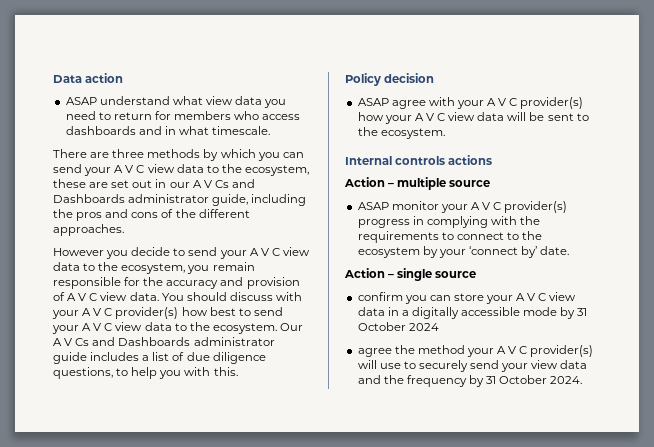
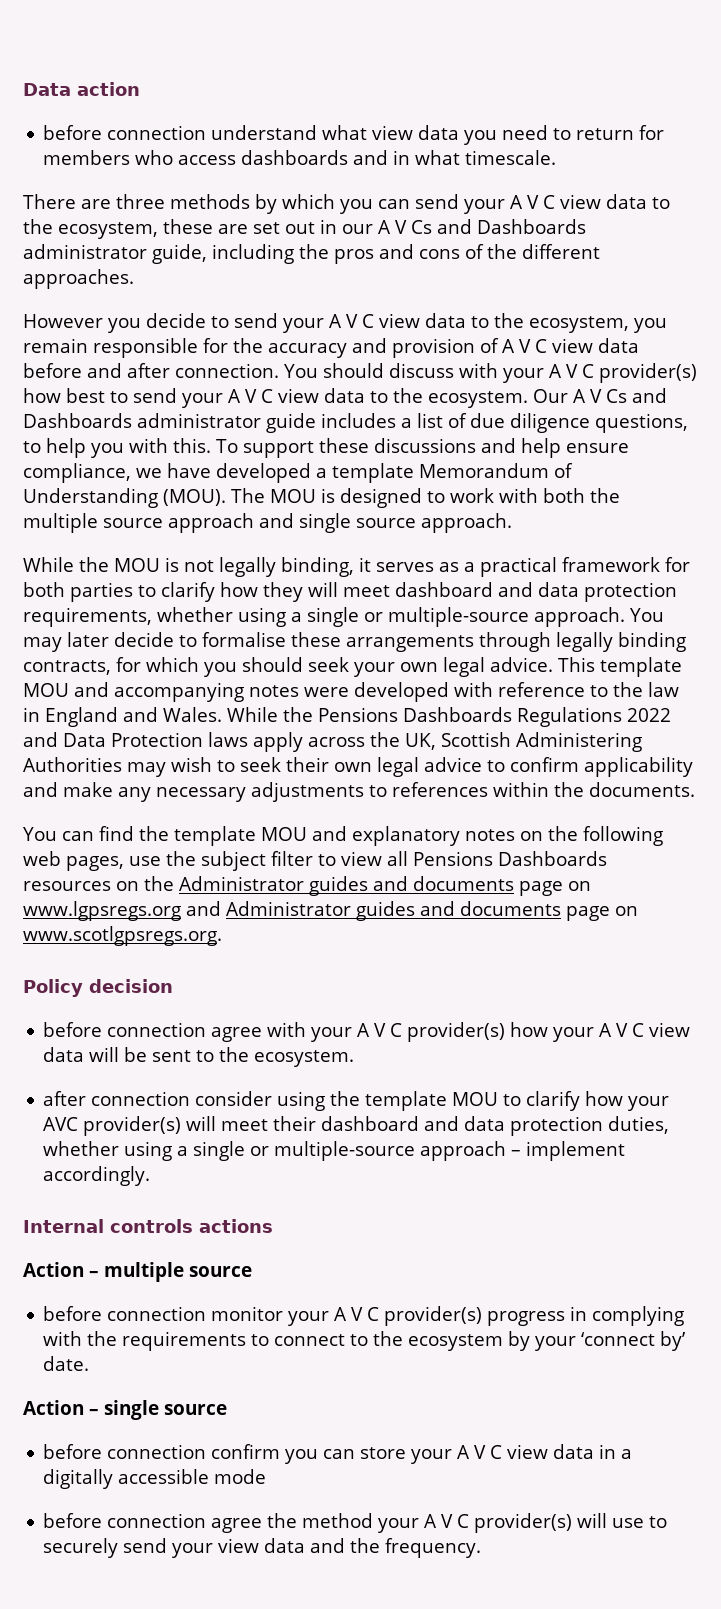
[65,97,97,105] ASAP -> [43,125,207,140] before connection
[129,292,159,301] data. -> [598,338,639,353] [23,363,279,378] data before and after connection.
(238, 371) none -> [216,438,629,458] [23,463,573,483] [23,488,620,508] [23,513,512,533] [23,557,690,577] [23,582,677,602] [23,607,664,627] [23,632,686,652] [23,657,682,677] [23,682,679,702] [23,707,671,727] [23,732,642,752] [23,757,693,777] [23,782,695,802] [23,826,663,846] [23,851,607,871] [23,876,591,896] [23,901,638,921] [23,926,222,946] To support these discussions and help ensure compliance, we have developed a template Memorandum of Understanding (MOU). The MOU is designed to work with both the multiple source approach and single source approach. // While the MOU is not legally binding, it serves as a practical framework for both parties to clarify how they will meet dashboard and data protection requirements, whether using a single or multiple-source approach. You may later decide to formalise these arrangements through legally binding contracts, for which you should seek your own legal advice. This template MOU and accompanying notes were developed with reference to the law in England and Wales. While the Pensions Dashboards Regulations 2022 and Data Protection laws apply across the UK, Scottish Administering Authorities may wish to seek their own legal advice to confirm applicability and make any necessary adjustments to references within the documents. // You can find the template MOU and explanatory notes on the following web pages, use the subject filter to view all Pensions Dashboards resources on the Administrator guides and documents page on www.lgpsregs.org and Administrator guides and documents page on www.scotlgpsregs.org.
[357,98,389,106] ASAP -> [43,1022,207,1037] before connection
(445, 133) none -> [43,1091,670,1111] [43,1116,670,1136] [43,1141,626,1161] [43,1166,151,1186] // after connection consider using the template MOU to clarify how your AVC provider(s) will meet their dashboard and data protection duties, whether using a single or multiple-source approach – implement accordingly.
[357,202,389,210] ASAP -> [43,1306,207,1321] before connection
(477, 274) none -> [43,1444,207,1459] before connection
[560,307,588,319] [357,322,439,331] by 31 October 2024 // -> [43,1513,207,1528] // before connection
[406,375,583,387] frequency by 31 October 2024. -> [385,1538,482,1558] frequency.

